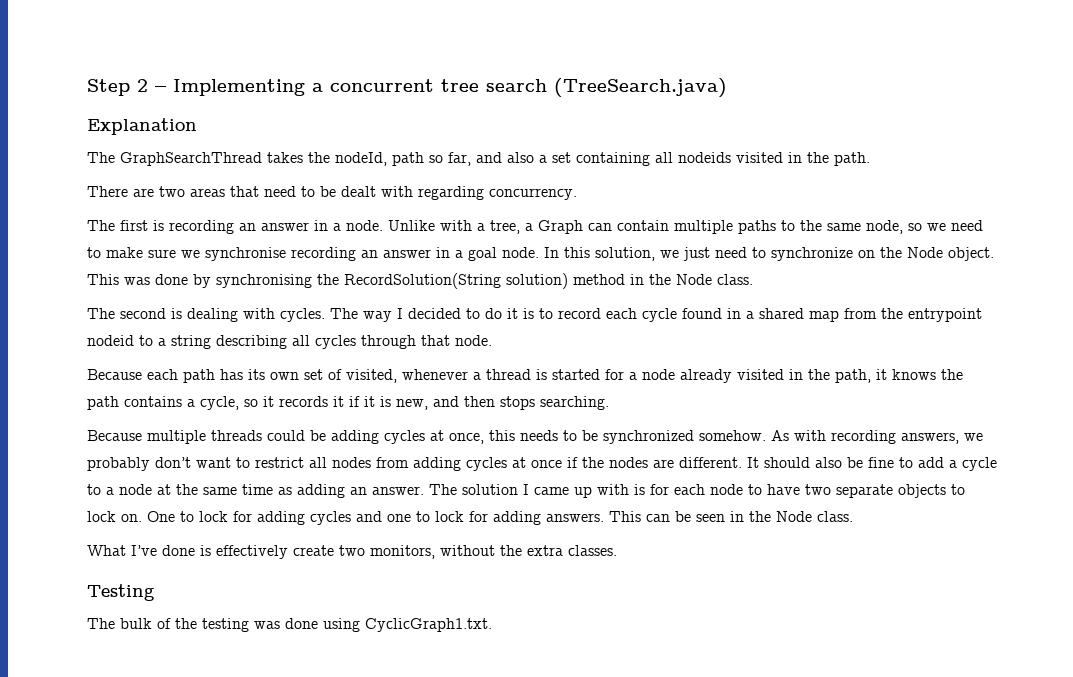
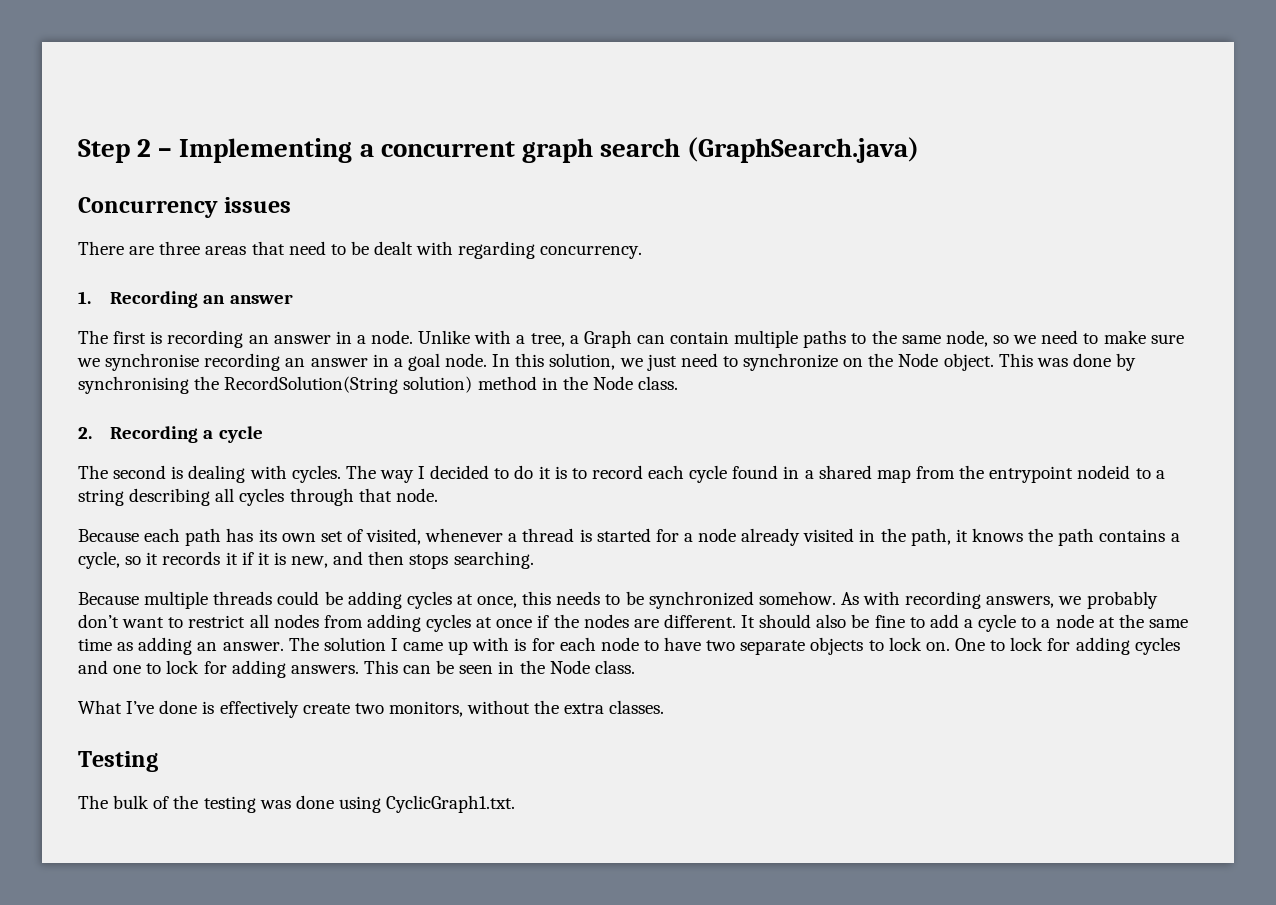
[441,78,727,98] [87,118,197,135] [87,152,870,166] tree search (TreeSearch.java) // Explanation // The GraphSearchThread takes the nodeId, path so far, and also a set containing all nodeids visited in the path. -> [521,137,920,163] [78,197,292,218] graph search (GraphSearch.java) // Concurrency issues
[159,186,185,197] two -> [159,241,201,255] three
(577, 194) none -> [78,291,293,308] // 1. Recording an answer
(753, 279) none -> [78,426,263,443] // 2. Recording a cycle

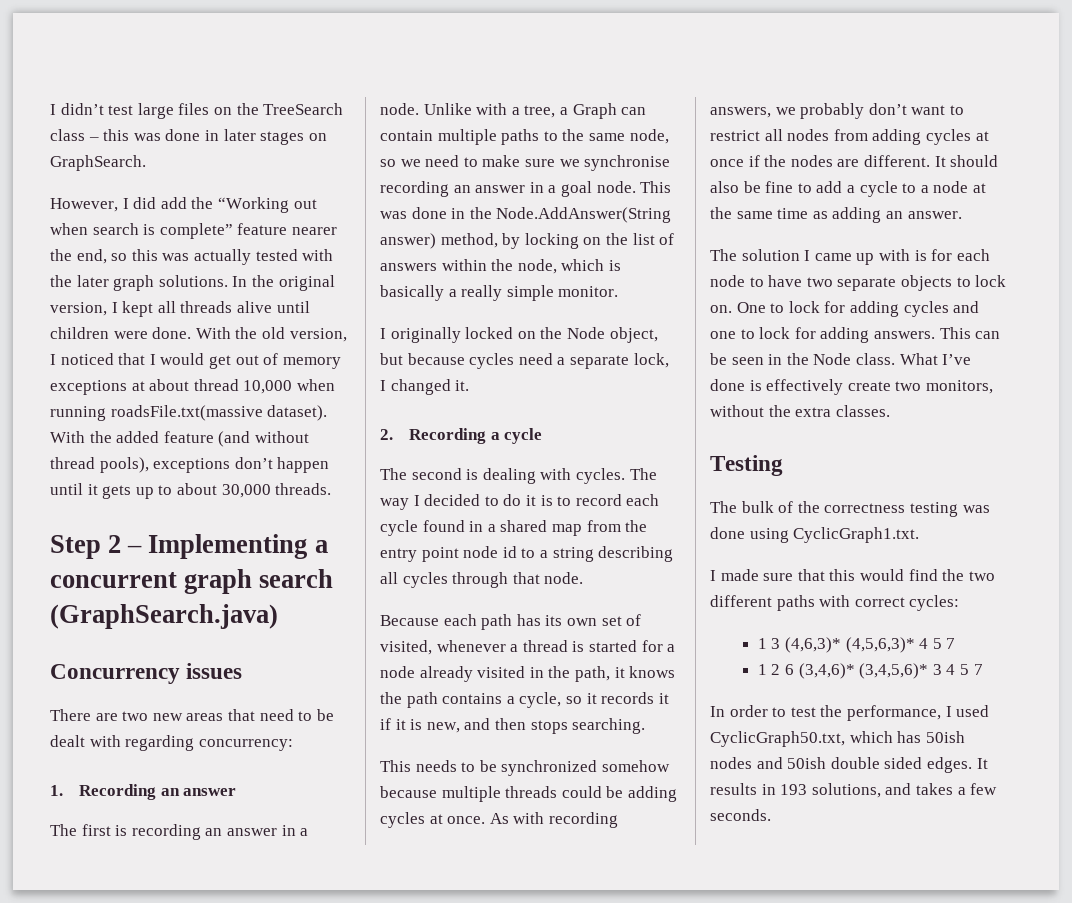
(78, 151) none -> [50,103,344,119] [50,129,327,145] [50,155,146,171] [50,197,317,213] [50,223,337,239] [50,249,334,265] [50,275,335,291] [50,301,310,317] [50,327,347,342] [50,353,341,369] [50,379,335,395] [50,405,328,421] [50,431,309,447] [50,457,330,473] [50,483,332,499] I didn’t test large files on the TreeSearch class – this was done in later stages on GraphSearch. // However, I did add the “Working out when search is complete” feature nearer the end, so this was actually tested with the later graph solutions. In the original version, I kept all threads alive until children were done. With the old version, I noticed that I would get out of memory exceptions at about thread 10,000 when running roadsFile.txt(massive dataset). With the added feature (and without thread pools), exceptions don’t happen until it gets up to about 30,000 threads. //
[159,241,201,255] three -> [122,711,183,721] two new
[540,245,643,259] concurrency. -> [198,739,293,751] concurrency:
[492,353,1137,371] [78,376,679,394] In this solution, we just need to synchronize on the Node object. This was done by synchronising the RecordSolution(String solution) method in the Node class. -> [640,181,672,193] [380,207,672,223] [380,233,675,249] [380,259,621,274] [380,285,619,301] [380,327,658,343] [380,353,669,369] [380,379,470,395] This was done in the Node.AddAnswer(String answer) method, by locking on the list of answers within the node, which is basically a really simple monitor. // I originally locked on the Node object, but because cycles need a separate lock, I changed it.
[989,465,1131,483] entrypoint nodeid -> [380,546,517,562] entry point node id
[78,592,139,605] Because -> [380,760,670,776] [380,786,437,798] This needs to be synchronized somehow because
[477,591,836,609] once, this needs to be synchronized somehow. -> [447,816,486,824] once.
(284, 646) none -> (962, 215) //
(635, 667) // -> (895, 359) none
(199, 802) none -> [824,503,906,513] correctness
(516, 804) none -> [710,569,995,581] [710,595,960,611] [757,637,956,653] [757,663,983,679] [710,705,990,721] [710,731,965,747] [710,757,988,773] [710,783,998,798] [710,809,771,821] // I made sure that this would find the two different paths with correct cycles: // 1 3 (4,6,3)* (4,5,6,3)* 4 5 7 // 1 2 6 (3,4,6)* (3,4,5,6)* 3 4 5 7 // In order to test the performance, I used CyclicGraph50.txt, which has 50ish nodes and 50ish double sided edges. It results in 193 solutions, and takes a few seconds.

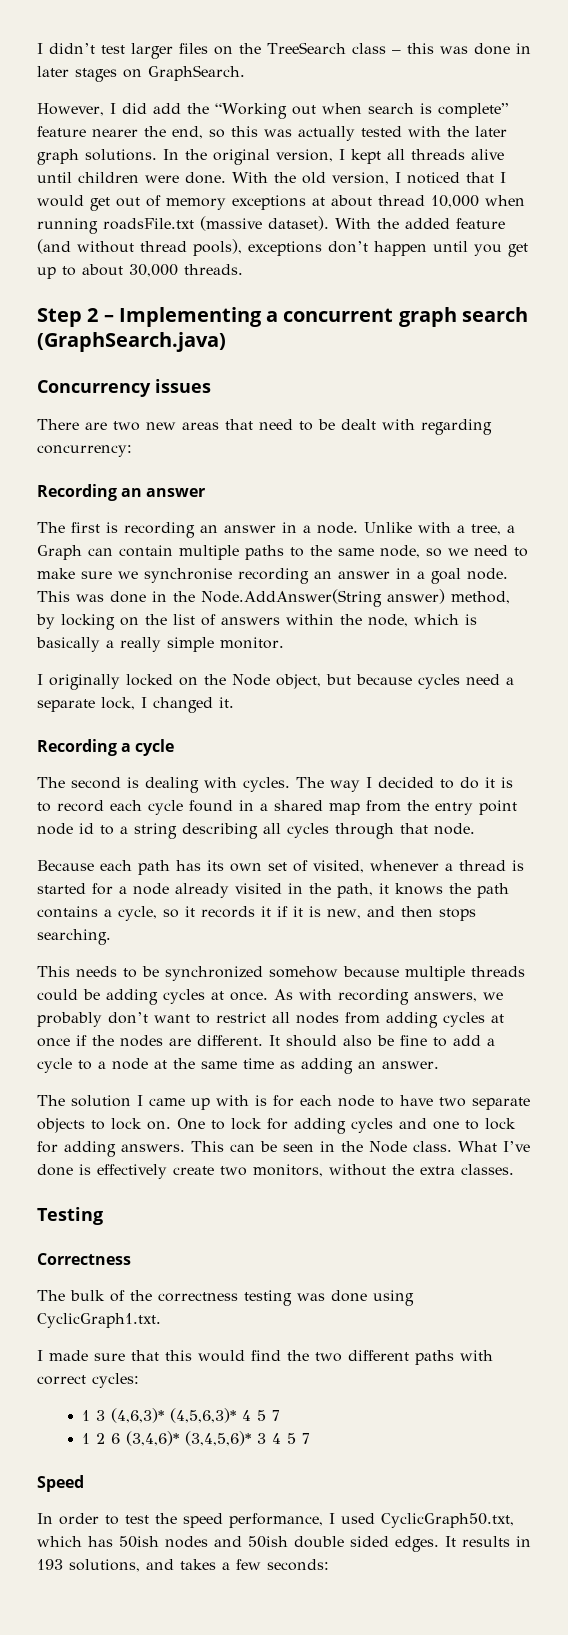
[137,103,174,119] large -> [131,43,173,59] larger
[110,405,263,421] roadsFile.txt(massive -> [103,216,262,231] roadsFile.txt (massive
[87,484,132,499] it gets -> [474,243,528,257] you get
[50,785,63,796] 1. -> (132, 451) none
[380,429,393,440] 2. -> (234, 702) none
(783, 465) none -> [37,1253,131,1265] // Correctness
(983, 669) none -> [37,1475,84,1492] // Speed
(843, 711) none -> [183,1513,223,1528] speed
[710,809,771,821] seconds. -> [267,1559,329,1571] seconds:

